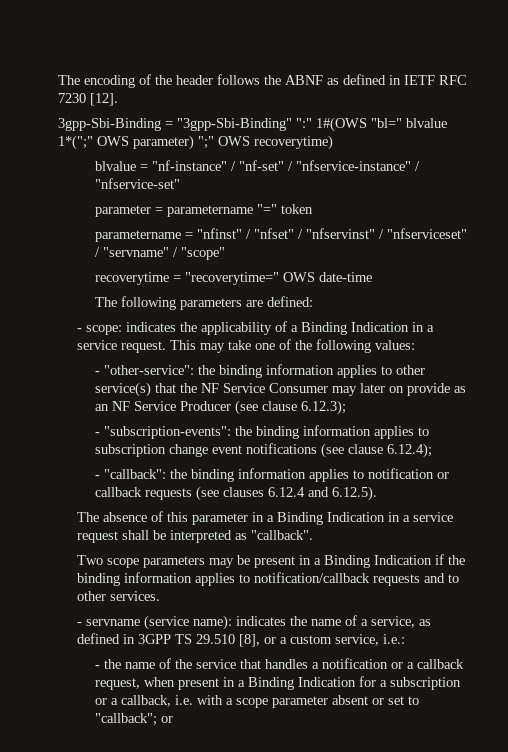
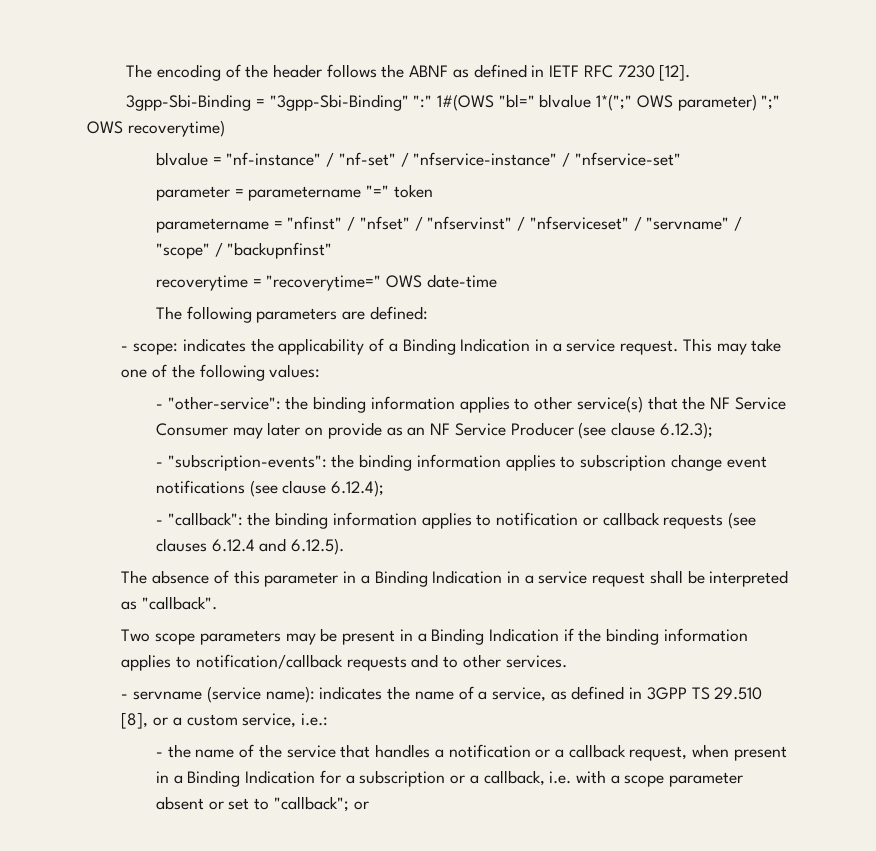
(226, 253) none -> [214,242,333,259] / "backupnfinst"

